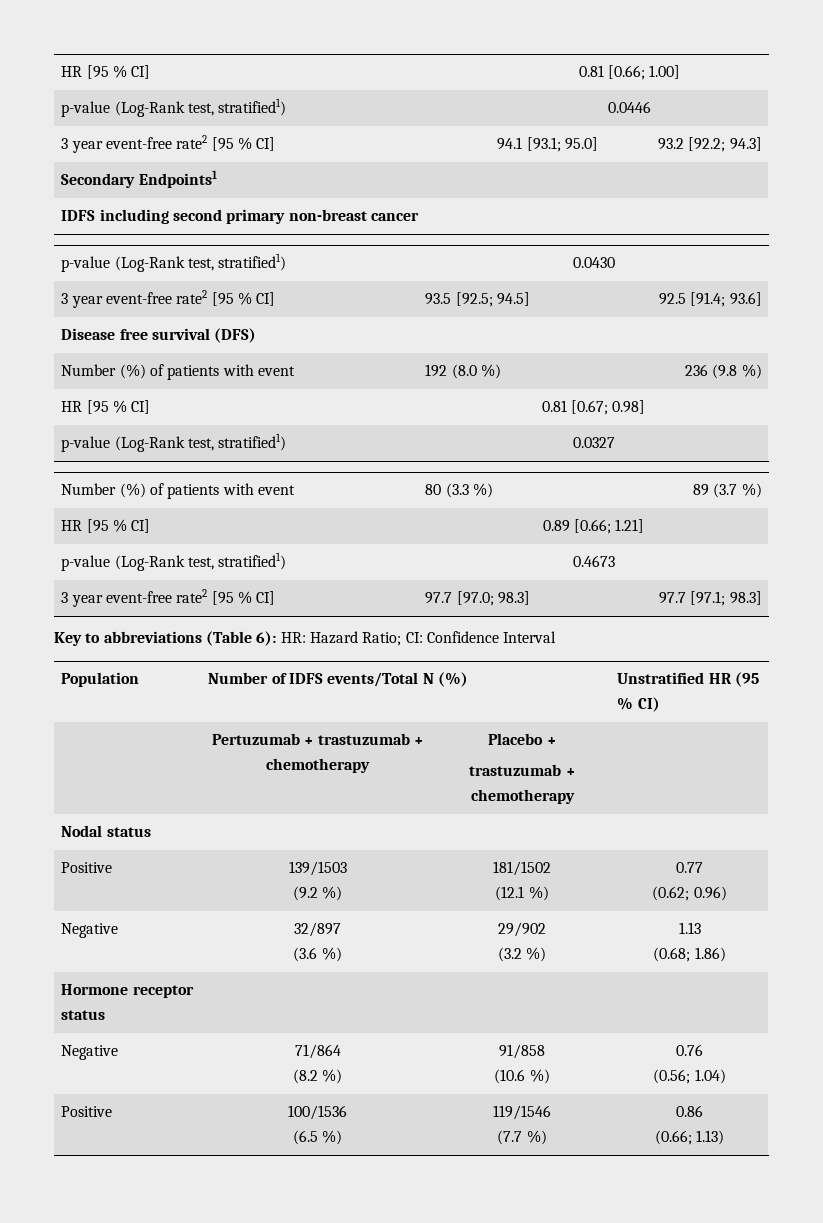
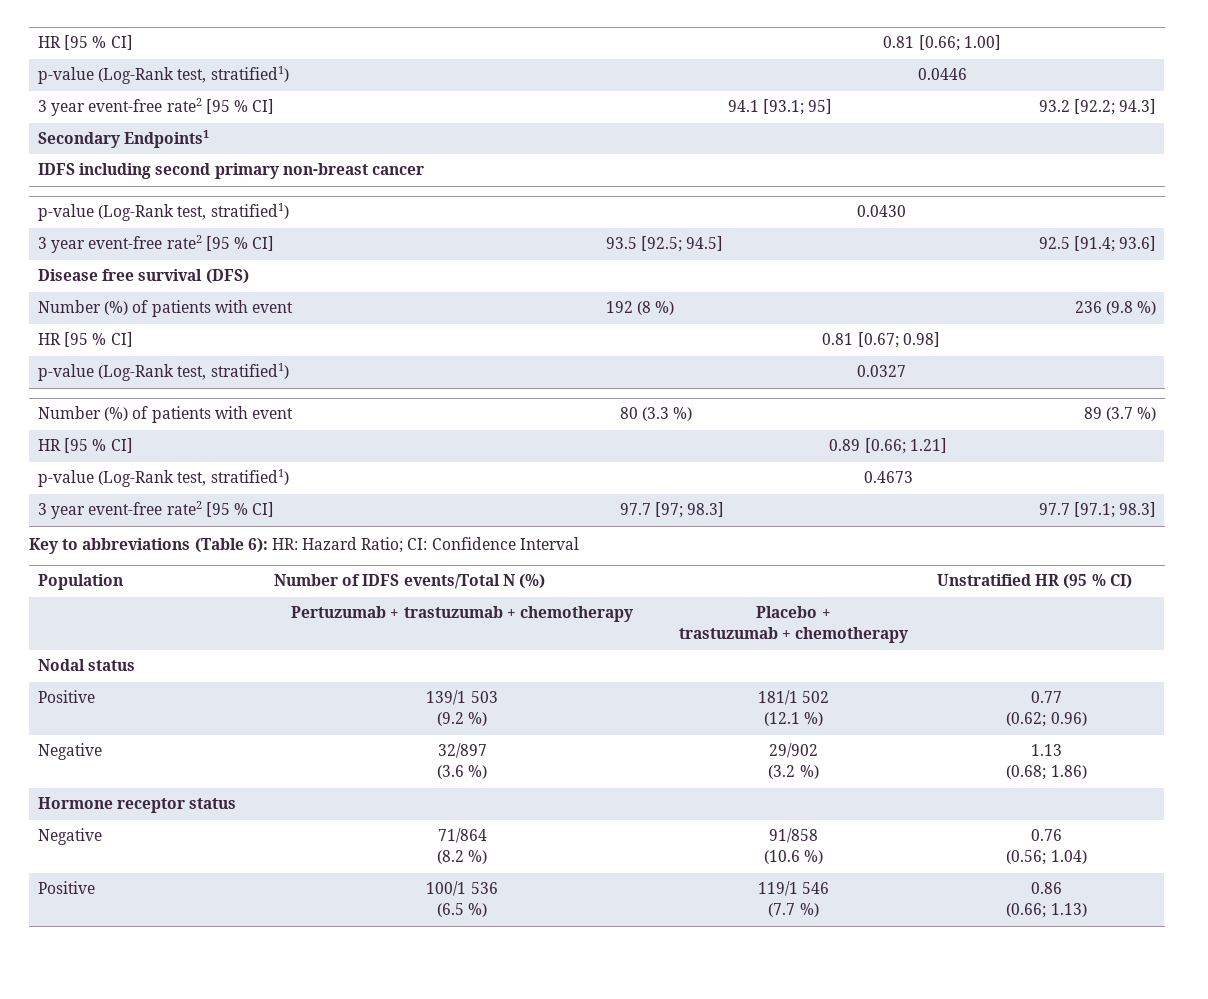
[565,137,599,151] 95.0] -> [808,99,833,114] 95]
[451,364,477,379] (8.0 -> [637,301,652,315] (8
[456,591,494,606] [97.0; -> [655,502,684,518] [97;
[288,861,347,876] 139/1503 -> [426,690,498,705] 139/1 503
[493,861,551,876] 181/1502 -> [757,690,830,705] 181/1 502
[288,1105,347,1120] 100/1536 -> [426,881,498,896] 100/1 536
[493,1105,551,1120] 119/1546 -> [757,881,830,896] 119/1 546

